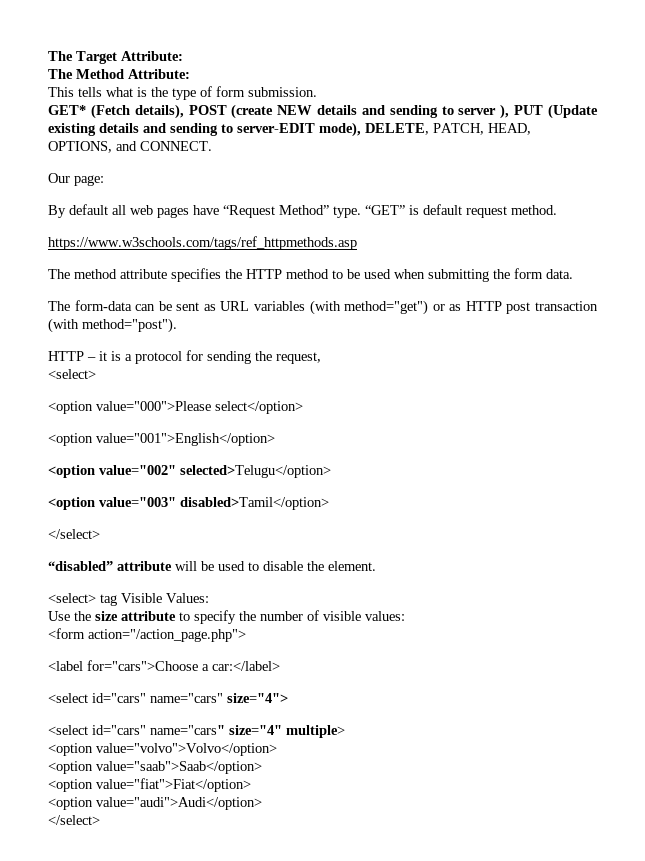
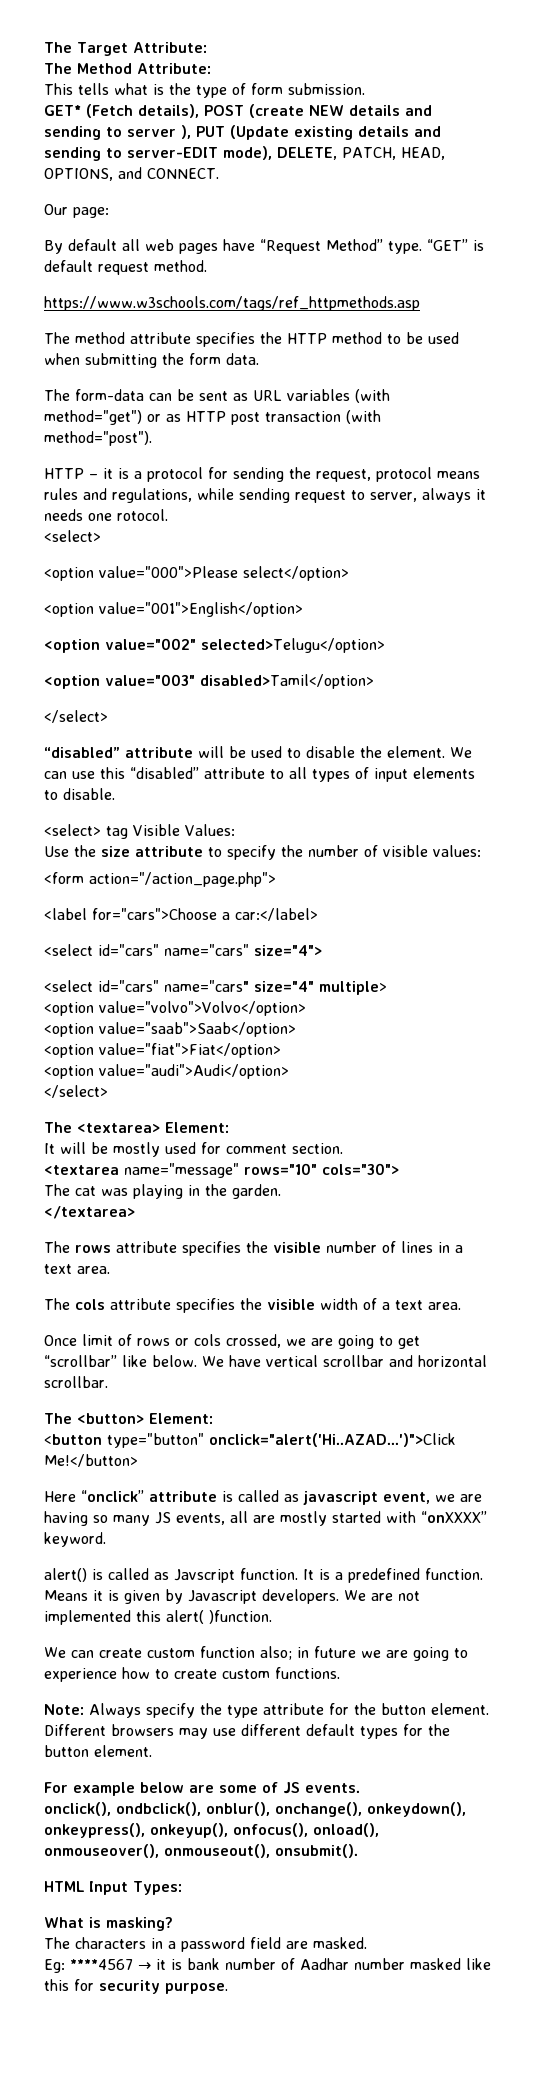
(321, 358) none -> [376,467,480,482] [44,488,486,503] [44,509,168,521] protocol means rules and regulations, while sending request to server, always it needs one rotocol.
(376, 566) none -> [450,747,472,758] [44,767,475,782] [44,788,115,800] We can use this “disabled” attribute to all types of input elements to disable.
(100, 820) none -> [44,1122,229,1133] [44,1142,343,1157] [44,1163,399,1178] [44,1184,281,1199] [44,1206,135,1219] [44,1241,463,1256] [44,1264,110,1274] [44,1298,461,1313] [44,1334,420,1349] [44,1355,487,1367] [44,1376,108,1388] [44,1413,213,1424] [44,1433,456,1448] [44,1454,138,1467] [44,1490,482,1505] [44,1511,487,1526] [44,1532,106,1547] [44,1568,483,1583] [44,1589,420,1604] [44,1610,272,1625] [44,1646,468,1661] [44,1667,340,1682] [44,1703,489,1718] [44,1724,450,1739] [44,1745,152,1757] [44,1782,360,1796] [44,1802,466,1817] [44,1823,379,1838] [44,1844,358,1858] [44,1881,182,1895] [44,1917,173,1931] [44,1937,367,1952] [44,1958,491,1973] [44,1979,228,1994] // The <textarea> Element: // It will be mostly used for comment section. // <textarea name="message" rows="10" cols="30"> // The cat was playing in the garden. // </textarea> // The rows attribute specifies the visible number of lines in a text area. // The cols attribute specifies the visible width of a text area. // Once limit of rows or cols crossed, we are going to get “scrollbar” like below. We have vertical scrollbar and horizontal scrollbar. // The <button> Element: // <button type="button" onclick="alert('Hi..AZAD...')">Click Me!</button> // Here “onclick” attribute is called as javascript event, we are having so many JS events, all are mostly started with “onXXXX” keyword. // alert() is called as Javscript function. It is a predefined function. Means it is given by Javascript developers. We are not implemented this alert( )function. // We can create custom function also; in future we are going to experience how to create custom functions. // Note: Always specify the type attribute for the button element. Different browsers may use different default types for the button element. // For example below are some of JS events. // onclick(), ondbclick(), onblur(), onchange(), onkeydown(), onkeypress(), onkeyup(), onfocus(), onload(), onmouseover(), onmouseout(), onsubmit(). // HTML Input Types: // What is masking? // The characters in a password field are masked. // Eg: ****4567 → it is bank number of Aadhar number masked like this for security purpose.

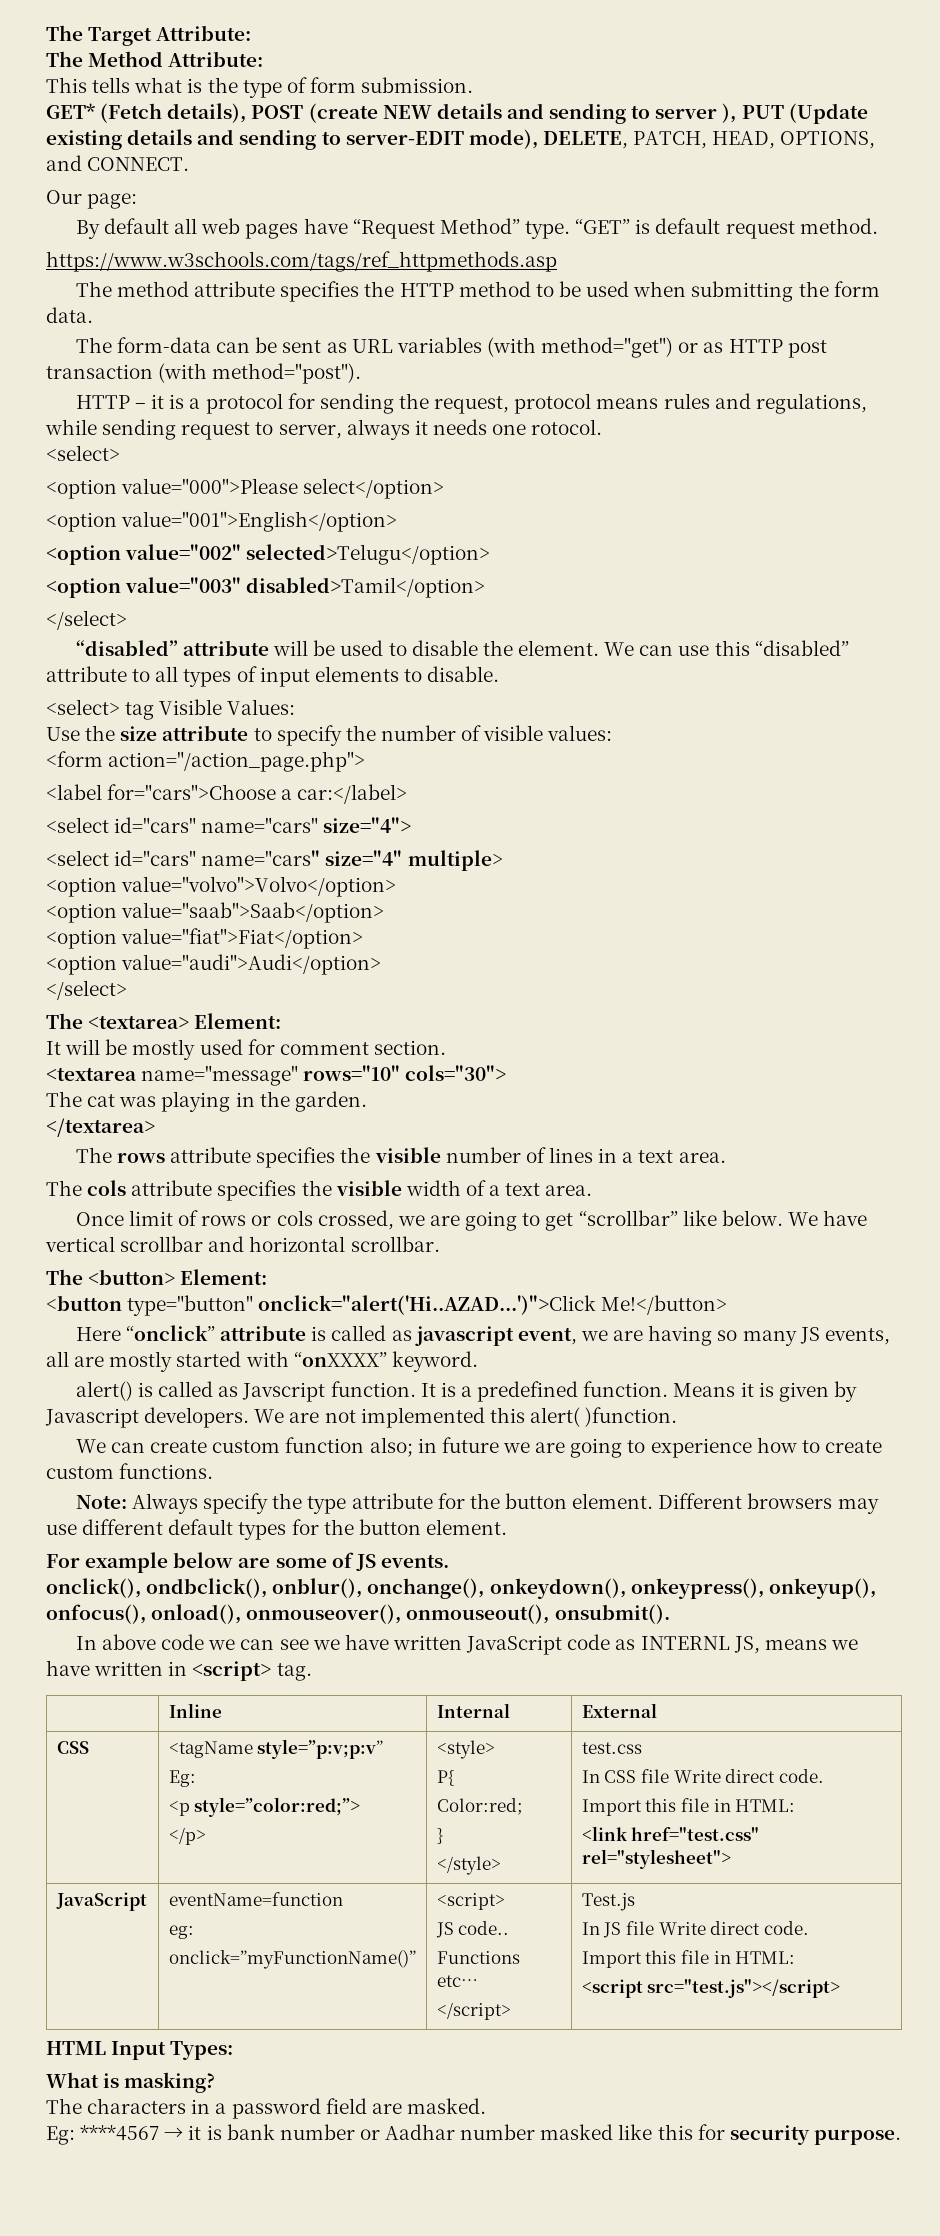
(358, 1851) none -> [75,1634,858,1655] [46,1660,312,1681] [168,1703,222,1718] [436,1703,510,1718] [581,1703,657,1718] [56,1741,89,1754] [168,1739,384,1759] [168,1770,196,1787] [168,1797,361,1817] [168,1827,206,1845] [436,1740,495,1759] [436,1770,454,1786] [436,1798,523,1815] [436,1828,443,1844] [436,1856,501,1875] [581,1742,642,1754] [581,1769,824,1783] [581,1798,796,1816] [581,1826,760,1841] [581,1849,731,1869] [55,1892,147,1911] [168,1892,343,1906] [168,1925,194,1939] [168,1950,416,1969] [436,1893,505,1910] [435,1921,510,1938] [436,1951,520,1964] [436,1975,478,1987] [436,2002,511,2020] [581,1893,635,1911] [581,1921,809,1938] [581,1950,796,1968] [581,1979,841,1998] // In above code we can see we have written JavaScript code as INTERNL JS, means we have written in <script> tag. // | Inline | Internal | External // CSS | <tagName style=”p:v;p:v” // Eg: // <p style=”color:red;”> // </p> | <style> // P{ // Color:red; // } // </style> | test.css // In CSS file Write direct code. // Import this file in HTML: // <link href="test.css" rel="stylesheet"> // JavaScript | eventName=function // eg: // onclick=”myFunctionName()” | <script> // JS code.. // Functions etc… // </script> | Test.js // In JS file Write direct code. // Import this file in HTML: // <script src="test.js"></script>
[281,1958,295,1970] of -> [359,2129,380,2140] or

